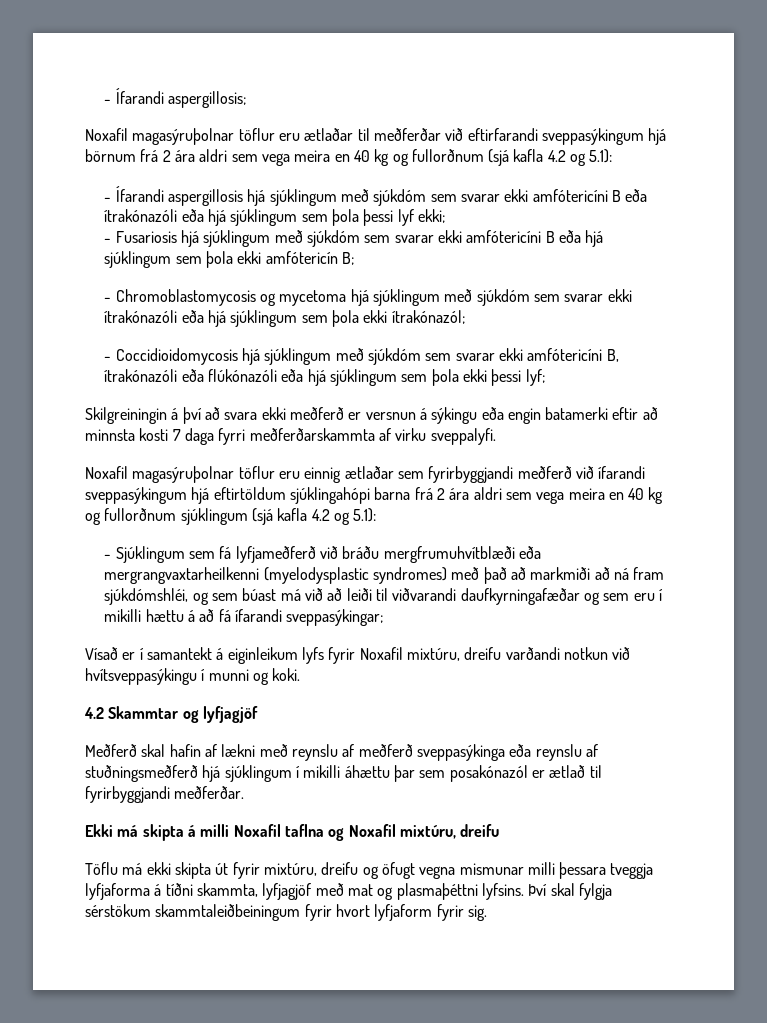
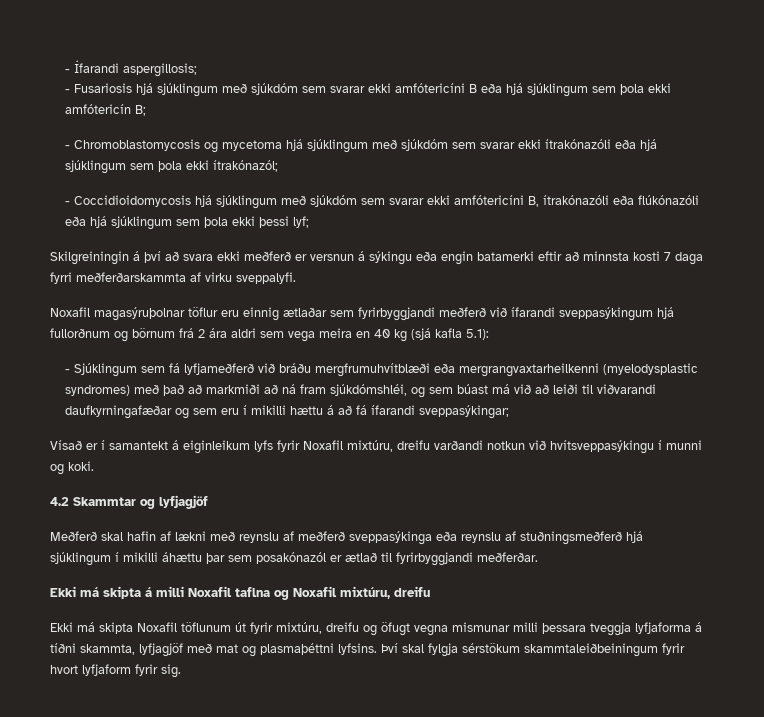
[85,128,667,145] [85,149,613,166] [104,186,648,206] [104,209,445,226] // Noxafil magasýruþolnar töflur eru ætlaðar til meðferðar við eftirfarandi sveppasýkingum hjá börnum frá 2 ára aldri sem vega meira en 40 kg og fullorðnum (sjá kafla 4.2 og 5.1): // - Ífarandi aspergillosis hjá sjúklingum með sjúkdóm sem svarar ekki amfótericíni B eða ítrakónazóli eða hjá sjúklingum sem þola þessi lyf ekki; -> (197, 70) none
[213,487,411,504] eftirtöldum sjúklingahópi barna -> [50,328,175,342] fullorðnum og börnum
[85,508,350,525] og fullorðnum sjúklingum (sjá kafla 4.2 og -> [411,328,462,340] (sjá kafla
[85,862,211,879] Töflu má ekki skipta -> [50,622,231,634] Ekki má skipta Noxafil töflunum

